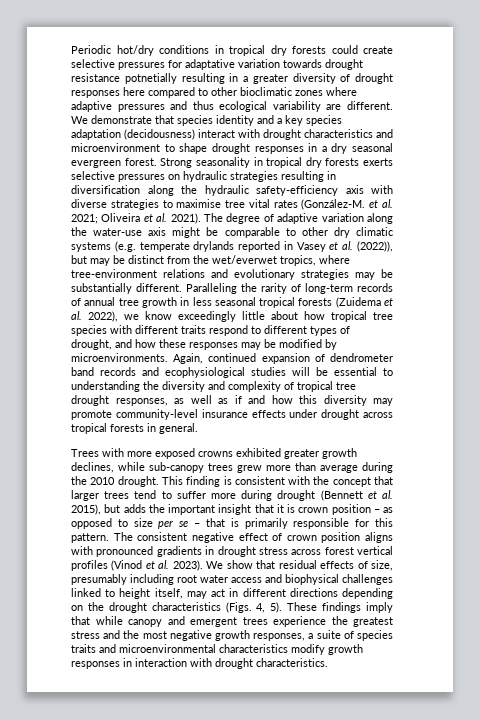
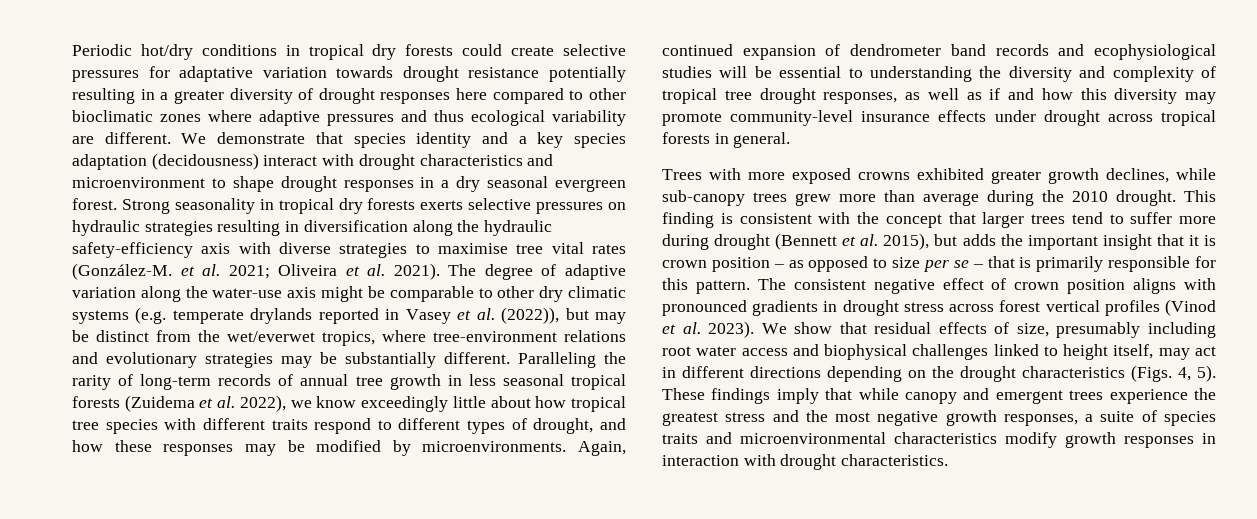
[124,73,177,84] potnetially -> [549,66,626,82] potentially

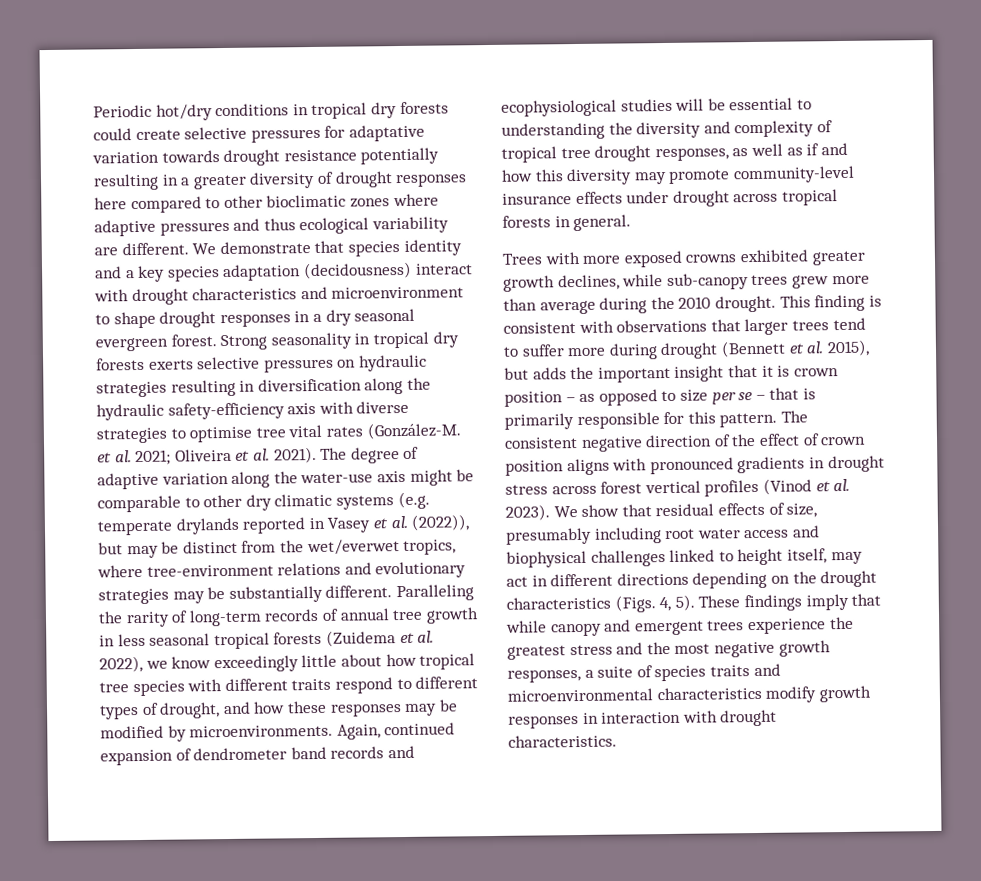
[437,243,508,254] maximise -> [189,426,253,443] optimise
[857,212,942,228] the concept -> [616,319,708,333] observations
(935, 286) none -> [645,433,757,448] direction of the

